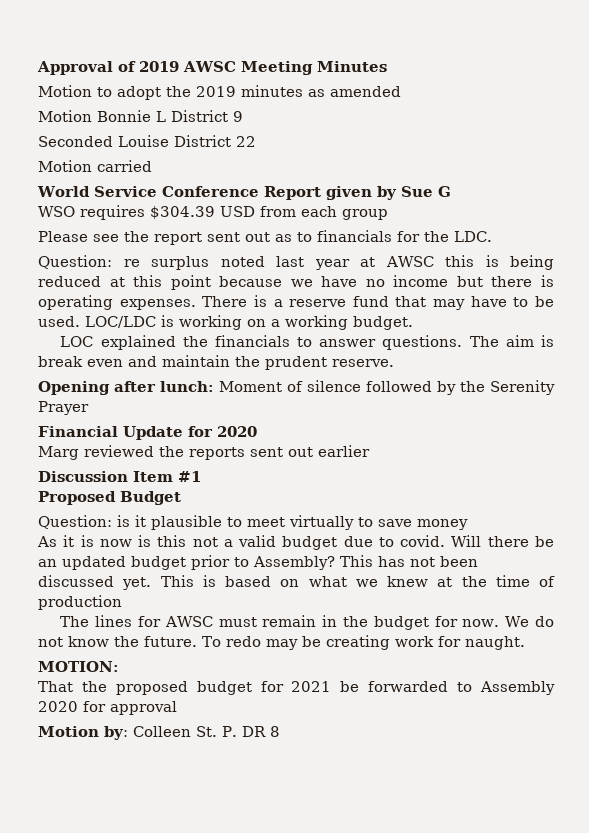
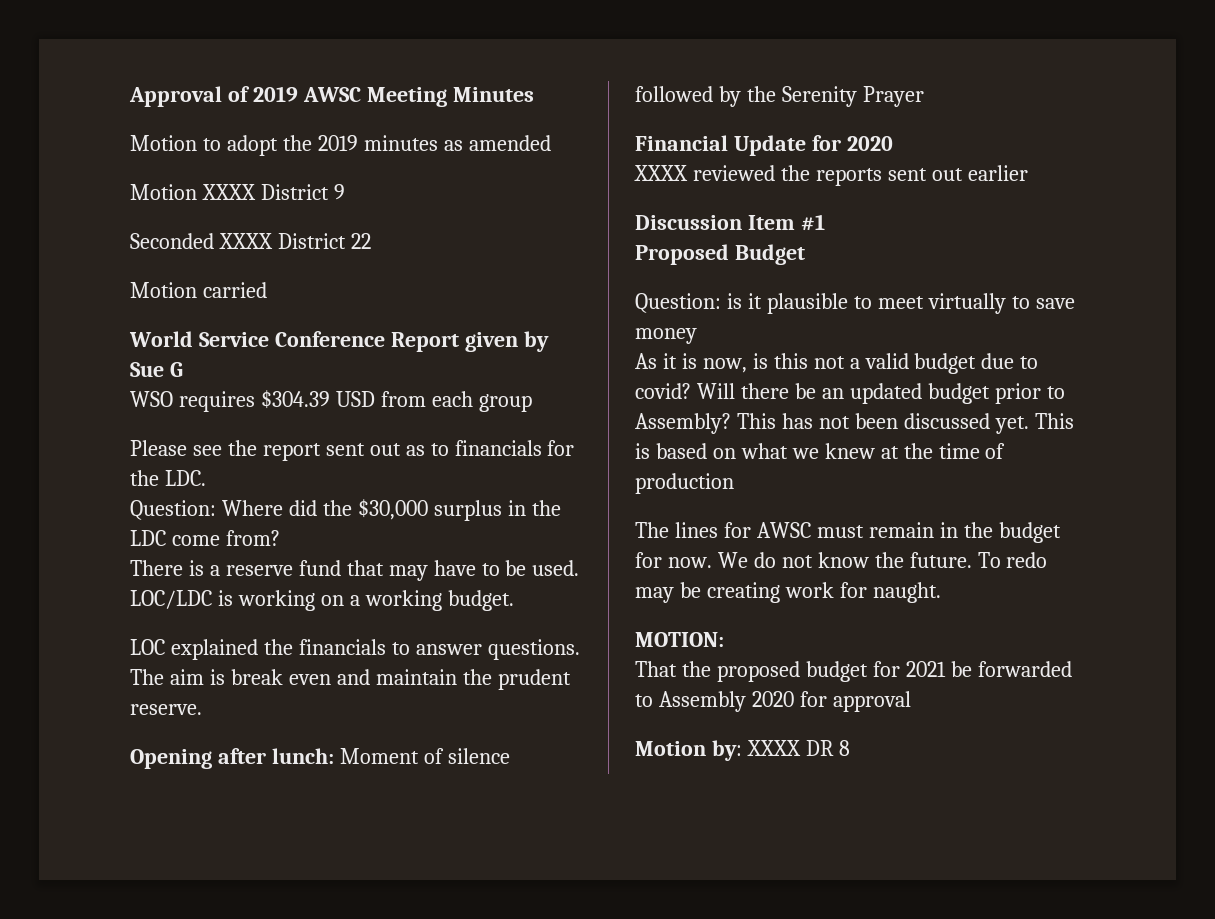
[97,110,166,122] Bonnie L -> [201,184,256,200] XXXX
[118,135,169,147] Louise -> [218,233,273,249] XXXX
[123,255,554,270] [38,275,554,290] [38,295,196,310] re surplus noted last year at AWSC this is being reduced at this point because we have no income but there is operating expenses. -> [221,499,561,521] [130,530,280,546] Where did the $30,000 surplus in the LDC come from? //
[38,446,79,460] Marg -> [634,165,688,181] XXXX
[99,539,132,547] now -> [702,358,747,373] now,
[400,535,446,547] covid. -> [635,383,691,399] covid?
[133,726,237,737] Colleen St. P. -> [746,740,801,756] XXXX

